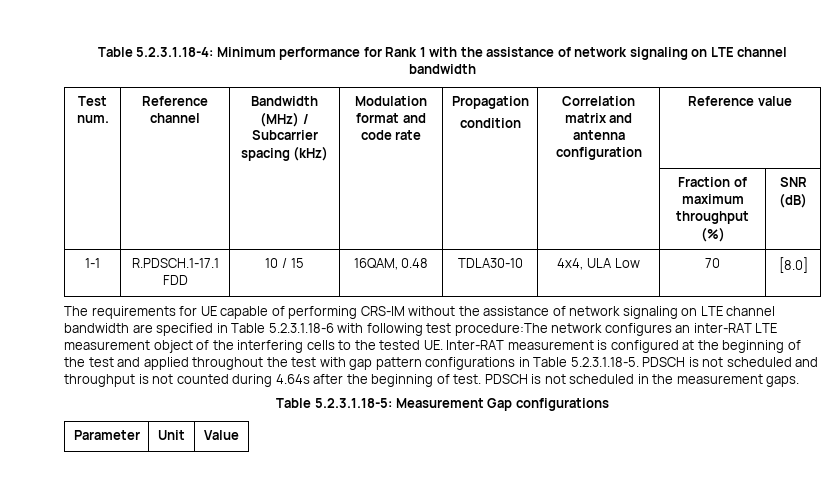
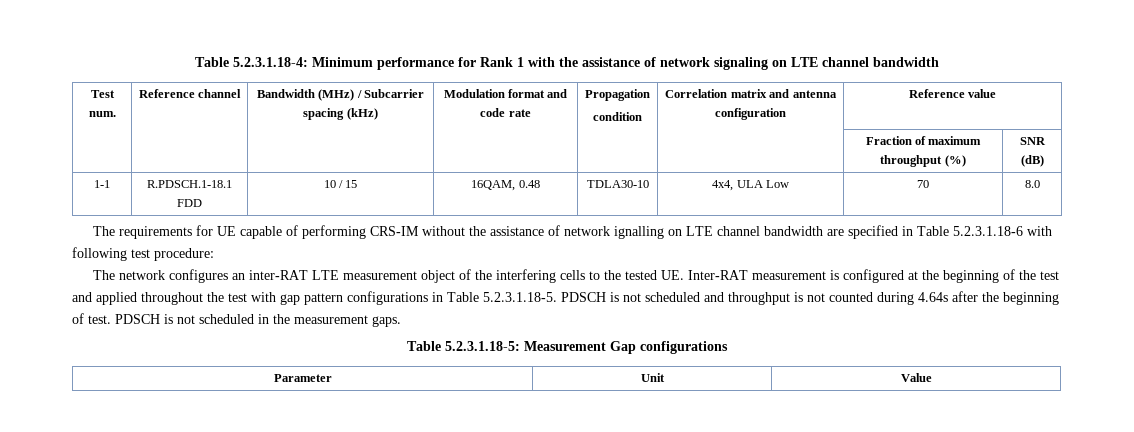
[131,258,219,268] R.PDSCH.1-17.1 -> [147,180,232,188] R.PDSCH.1-18.1
[778,257,808,273] [8.0] -> [1024,180,1040,188] 8.0
[622,306,678,319] signaling -> [614,226,665,239] ignalling
[454,323,548,336] procedure:The -> [154,248,214,261] [93,270,116,280] procedure: // The

